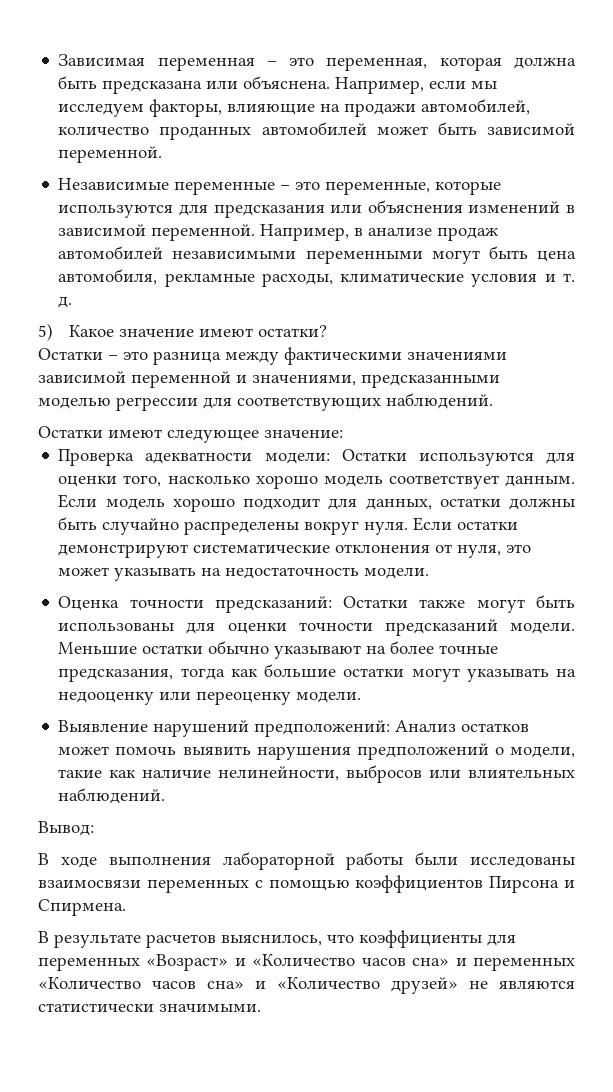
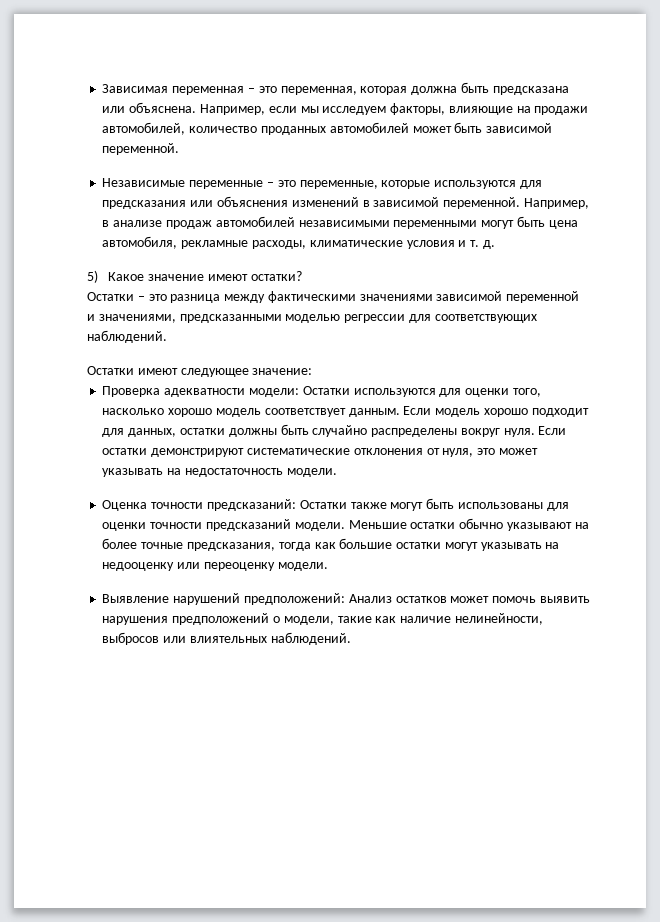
[38,821,94,836] [38,852,575,870] [38,875,575,893] [38,899,126,916] [38,930,516,948] [38,954,575,971] [38,977,575,994] [38,1003,261,1012] // Вывод: // В ходе выполнения лабораторной работы были исследованы взаимосвязи переменных с помощью коэффициентов Пирсона и Спирмена. // В результате расчетов выяснилось, что коэффициенты для переменных «Возраст» и «Количество часов сна» и переменных «Количество часов сна» и «Количество друзей» не являются статистически значимыми. -> (351, 638) none

